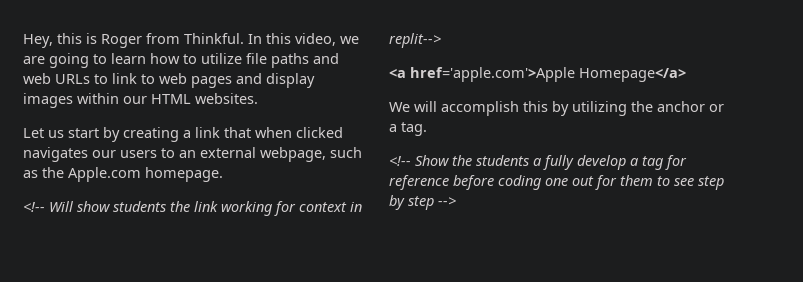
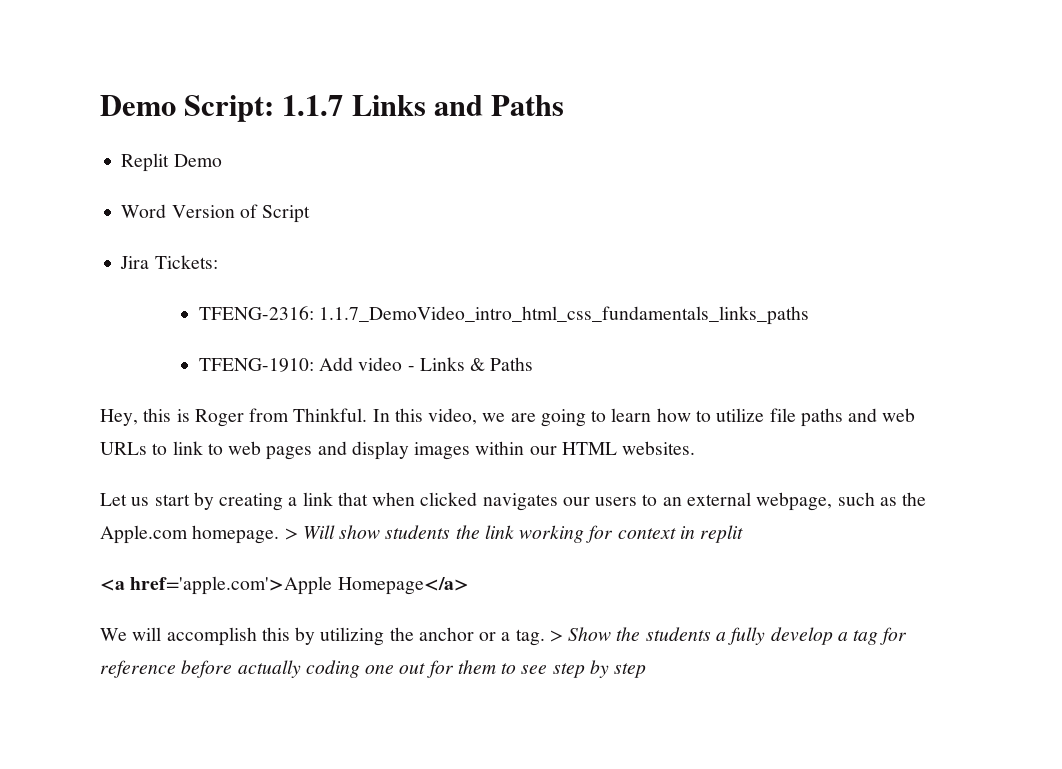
(23, 41) none -> [100,95,565,122] [121,153,222,172] [121,204,311,223] [120,255,218,269] [198,306,810,325] [198,357,534,372] Demo Script: 1.1.7 Links and Paths // Replit Demo // Word Version of Script // Jira Tickets: // TFENG-2316: 1.1.7_DemoVideo_intro_html_css_fundamentals_links_paths // TFENG-1910: Add video - Links & Paths //
[23,202,45,212] // <!-- -> [284,528,298,540] >
[389,33,441,48] replit--> -> [700,525,744,543] replit
[389,156,411,166] // <!-- -> [549,630,563,642] >
(494, 182) none -> [237,660,301,678] actually
[438,197,456,206] --> -> (647, 670) none

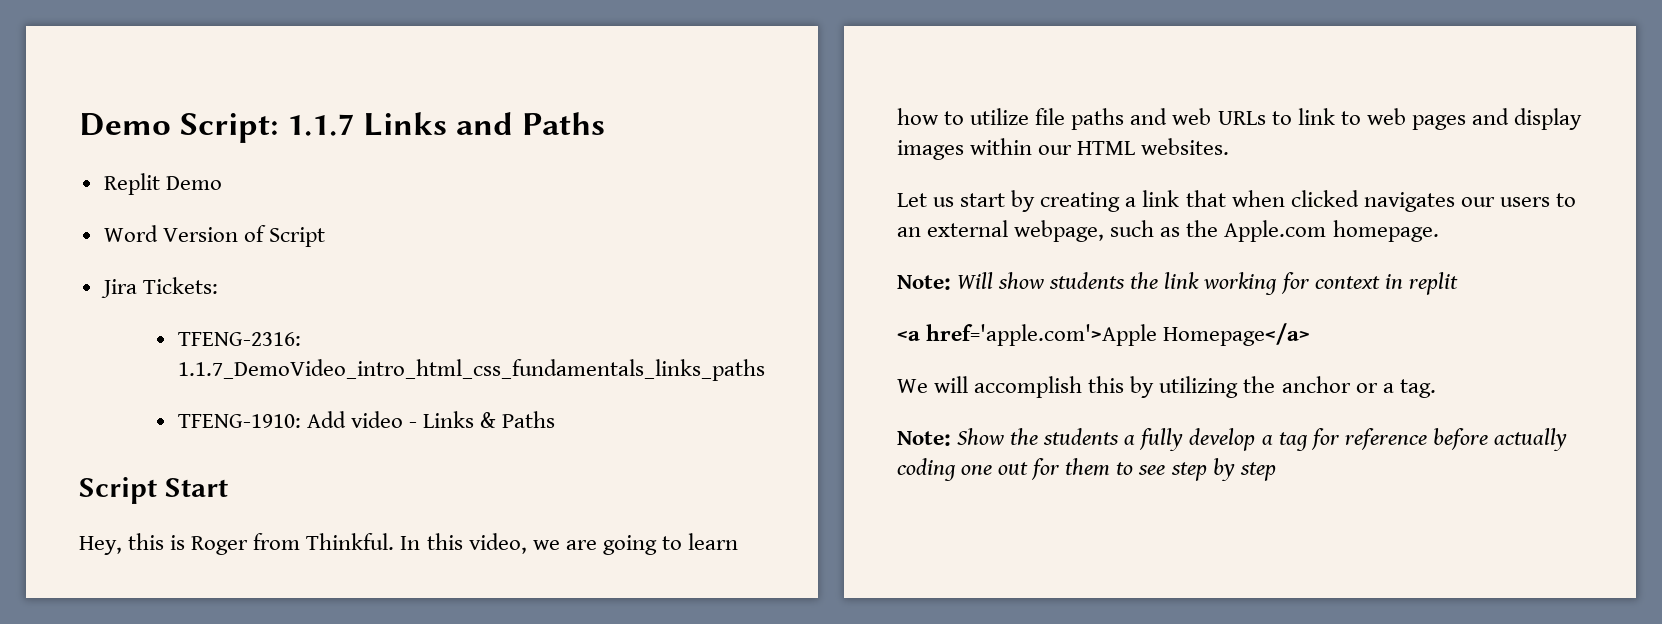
(534, 364) none -> [79,477,228,504] // Script Start
[284,528,298,540] > -> [897,275,951,290] // Note:
[549,630,563,642] > -> [897,431,951,446] // Note:

